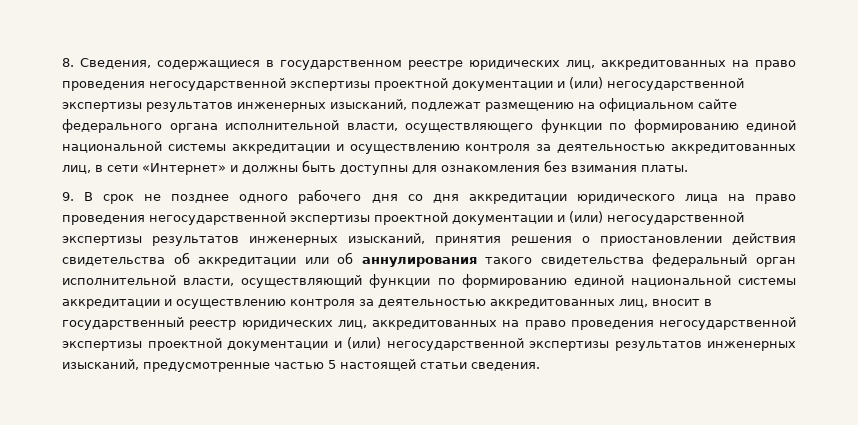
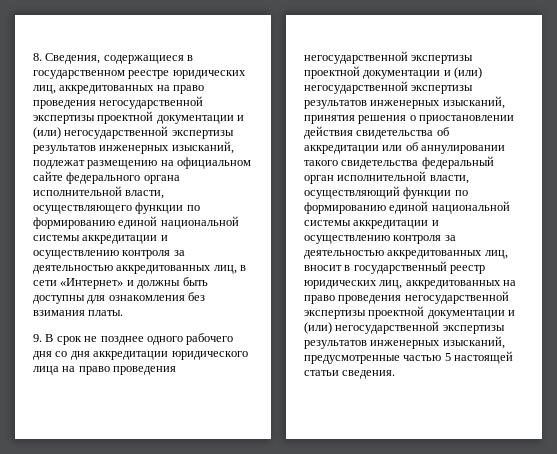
[361,257,477,267] аннулирования -> [421,145,506,154] аннулировании

